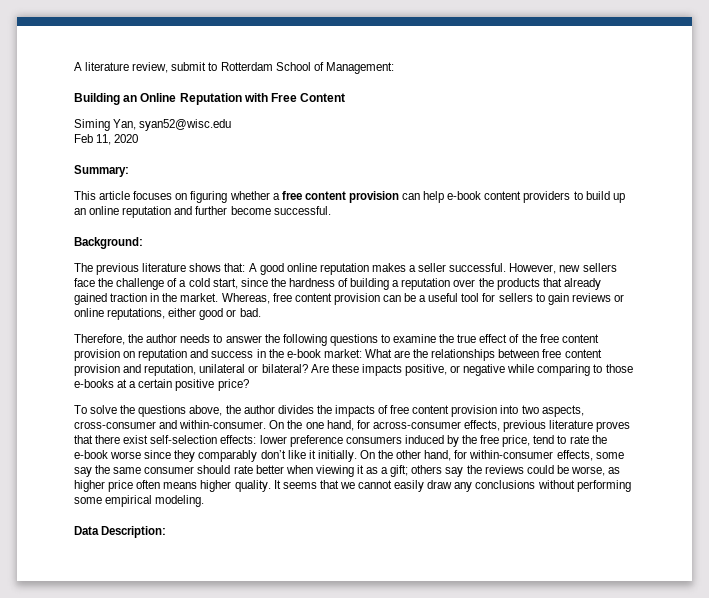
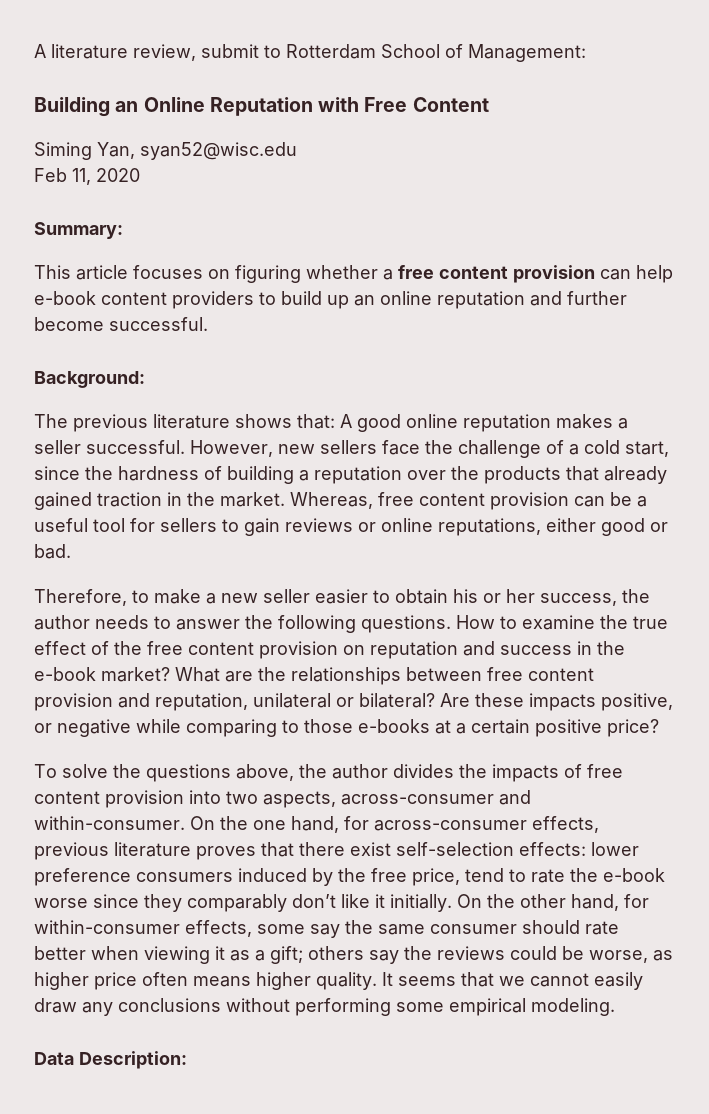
(125, 339) none -> [132,589,617,606] to make a new seller easier to obtain his or her success,
[329,334,378,346] questions -> [361,615,495,633] questions. How
[323,349,362,358] market: -> [101,667,170,682] market?
[74,421,156,429] cross-consumer -> [341,794,494,805] across-consumer

